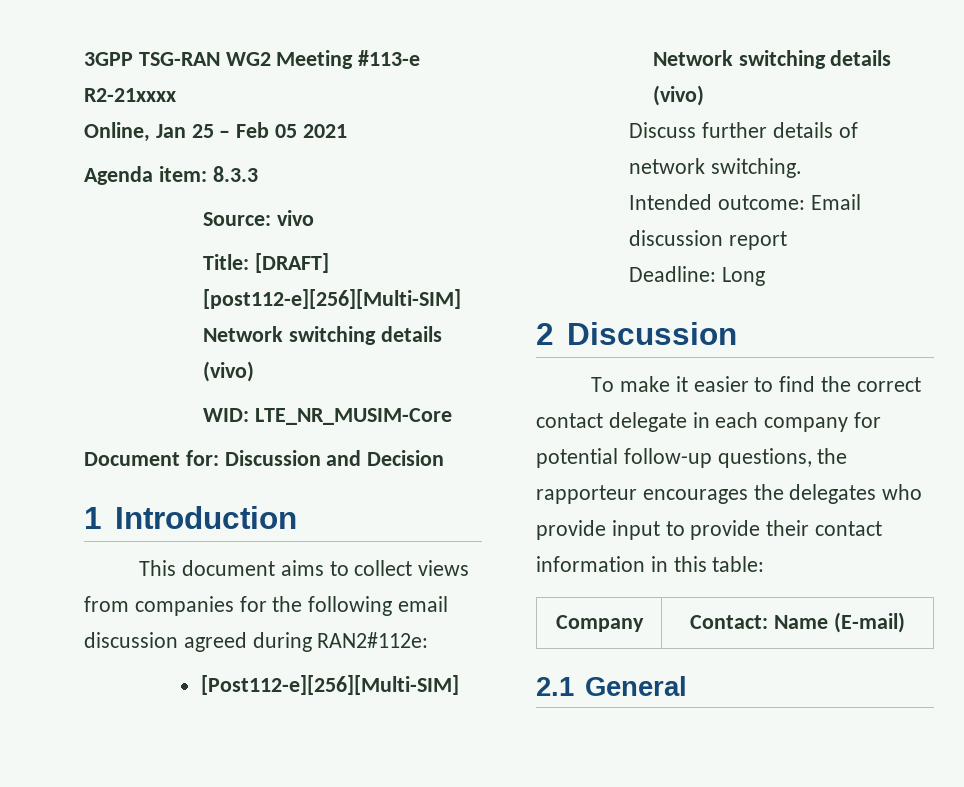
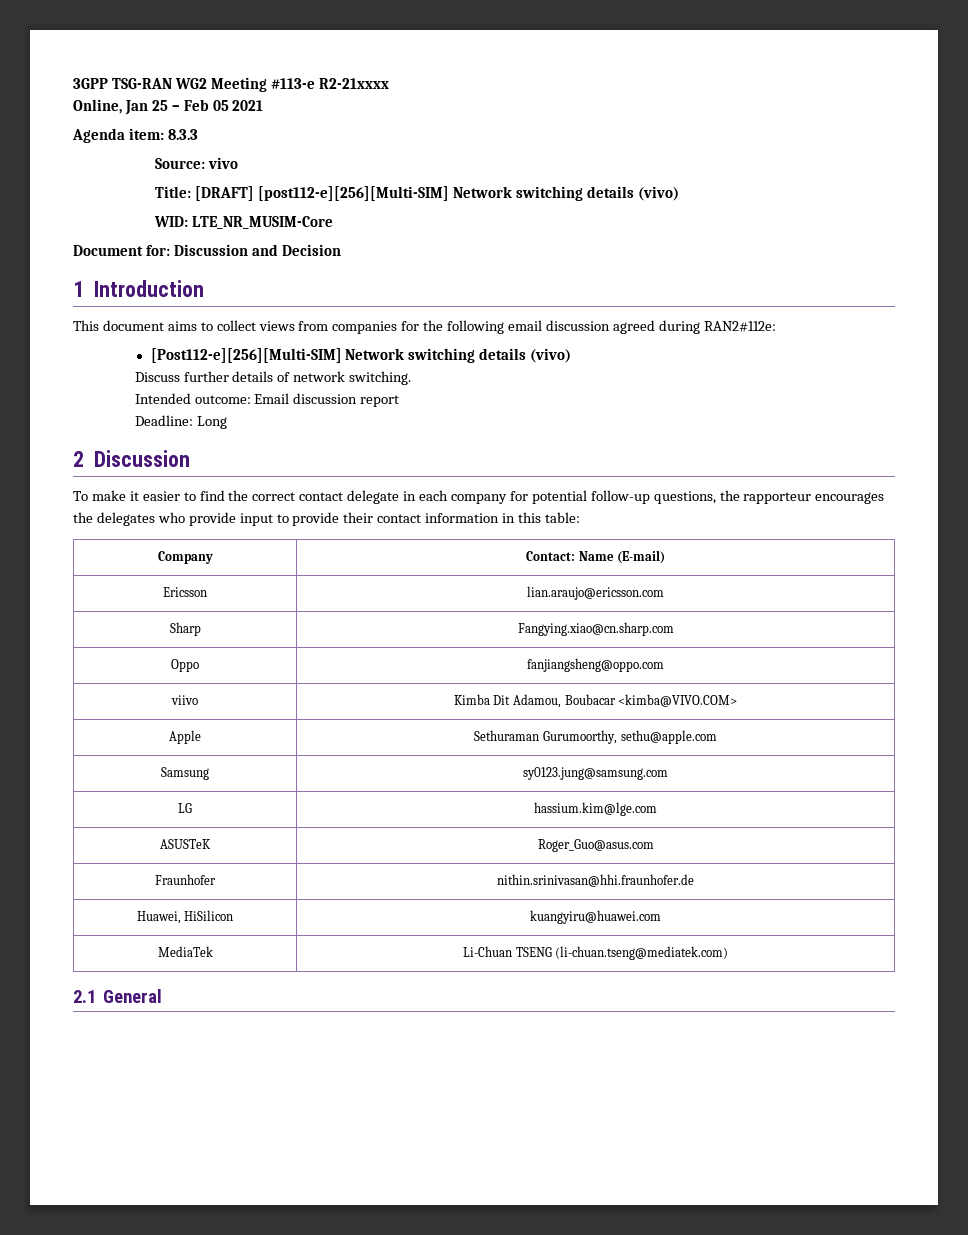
(905, 622) none -> [163,587,207,597] [527,586,664,600] [169,622,201,636] [517,622,674,636] [171,659,199,672] [527,658,664,672] [171,695,198,705] [453,694,738,708] [169,730,201,744] [474,730,717,744] [161,767,209,780] [523,767,668,780] [178,803,192,813] [534,802,657,816] [160,839,211,849] [537,839,654,852] [155,874,216,885] [497,874,694,887] [136,910,234,924] [530,910,661,924] [157,946,213,957] [462,946,729,960] // Ericsson | lian.araujo@ericsson.com // Sharp | Fangying.xiao@cn.sharp.com // Oppo | fanjiangsheng@oppo.com // viivo | Kimba Dit Adamou, Boubacar <kimba@VIVO.COM> // Apple | Sethuraman Gurumoorthy, sethu@apple.com // Samsung | sy0123.jung@samsung.com // LG | hassium.kim@lge.com // ASUSTeK | Roger_Guo@asus.com // Fraunhofer | nithin.srinivasan@hhi.fraunhofer.de // Huawei, HiSilicon | kuangyiru@huawei.com // MediaTek | Li-Chuan TSENG (li-chuan.tseng@mediatek.com)

